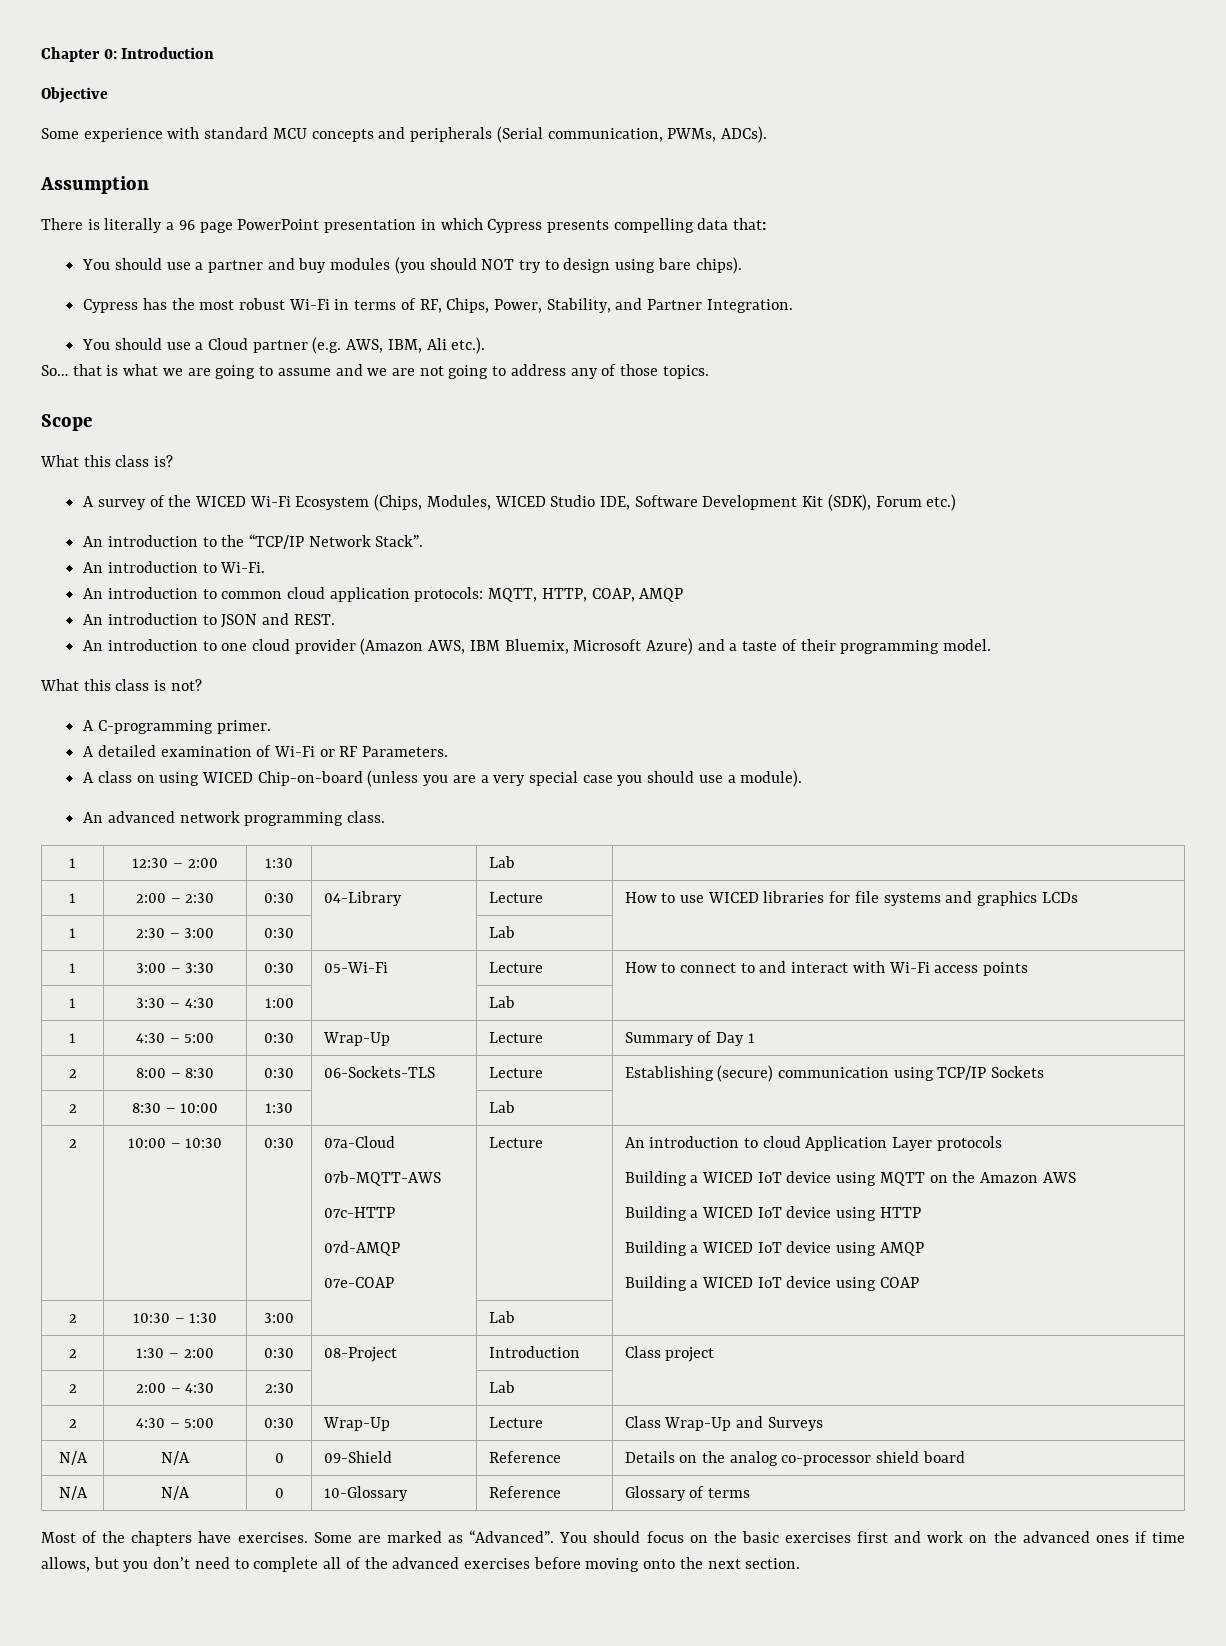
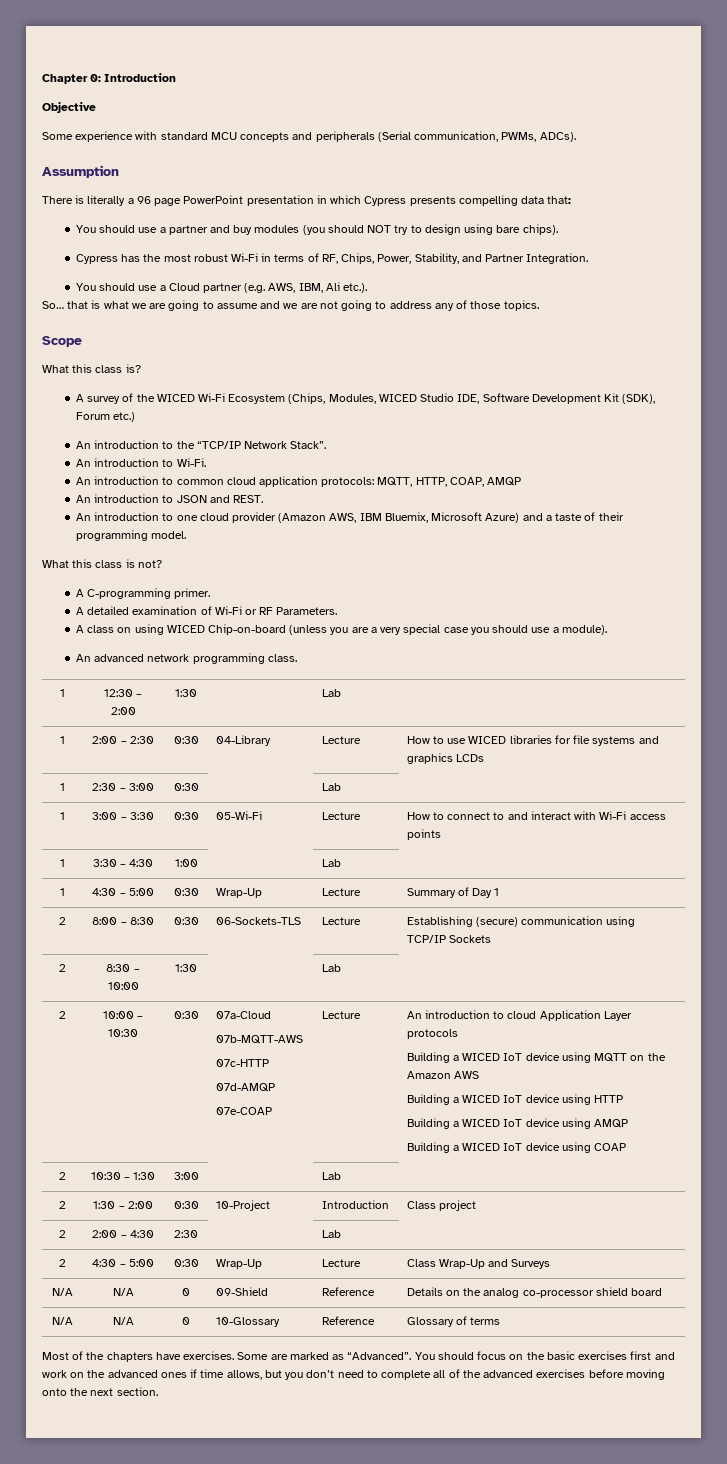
[323,1347,397,1362] 08-Project -> [215,1200,270,1211] 10-Project

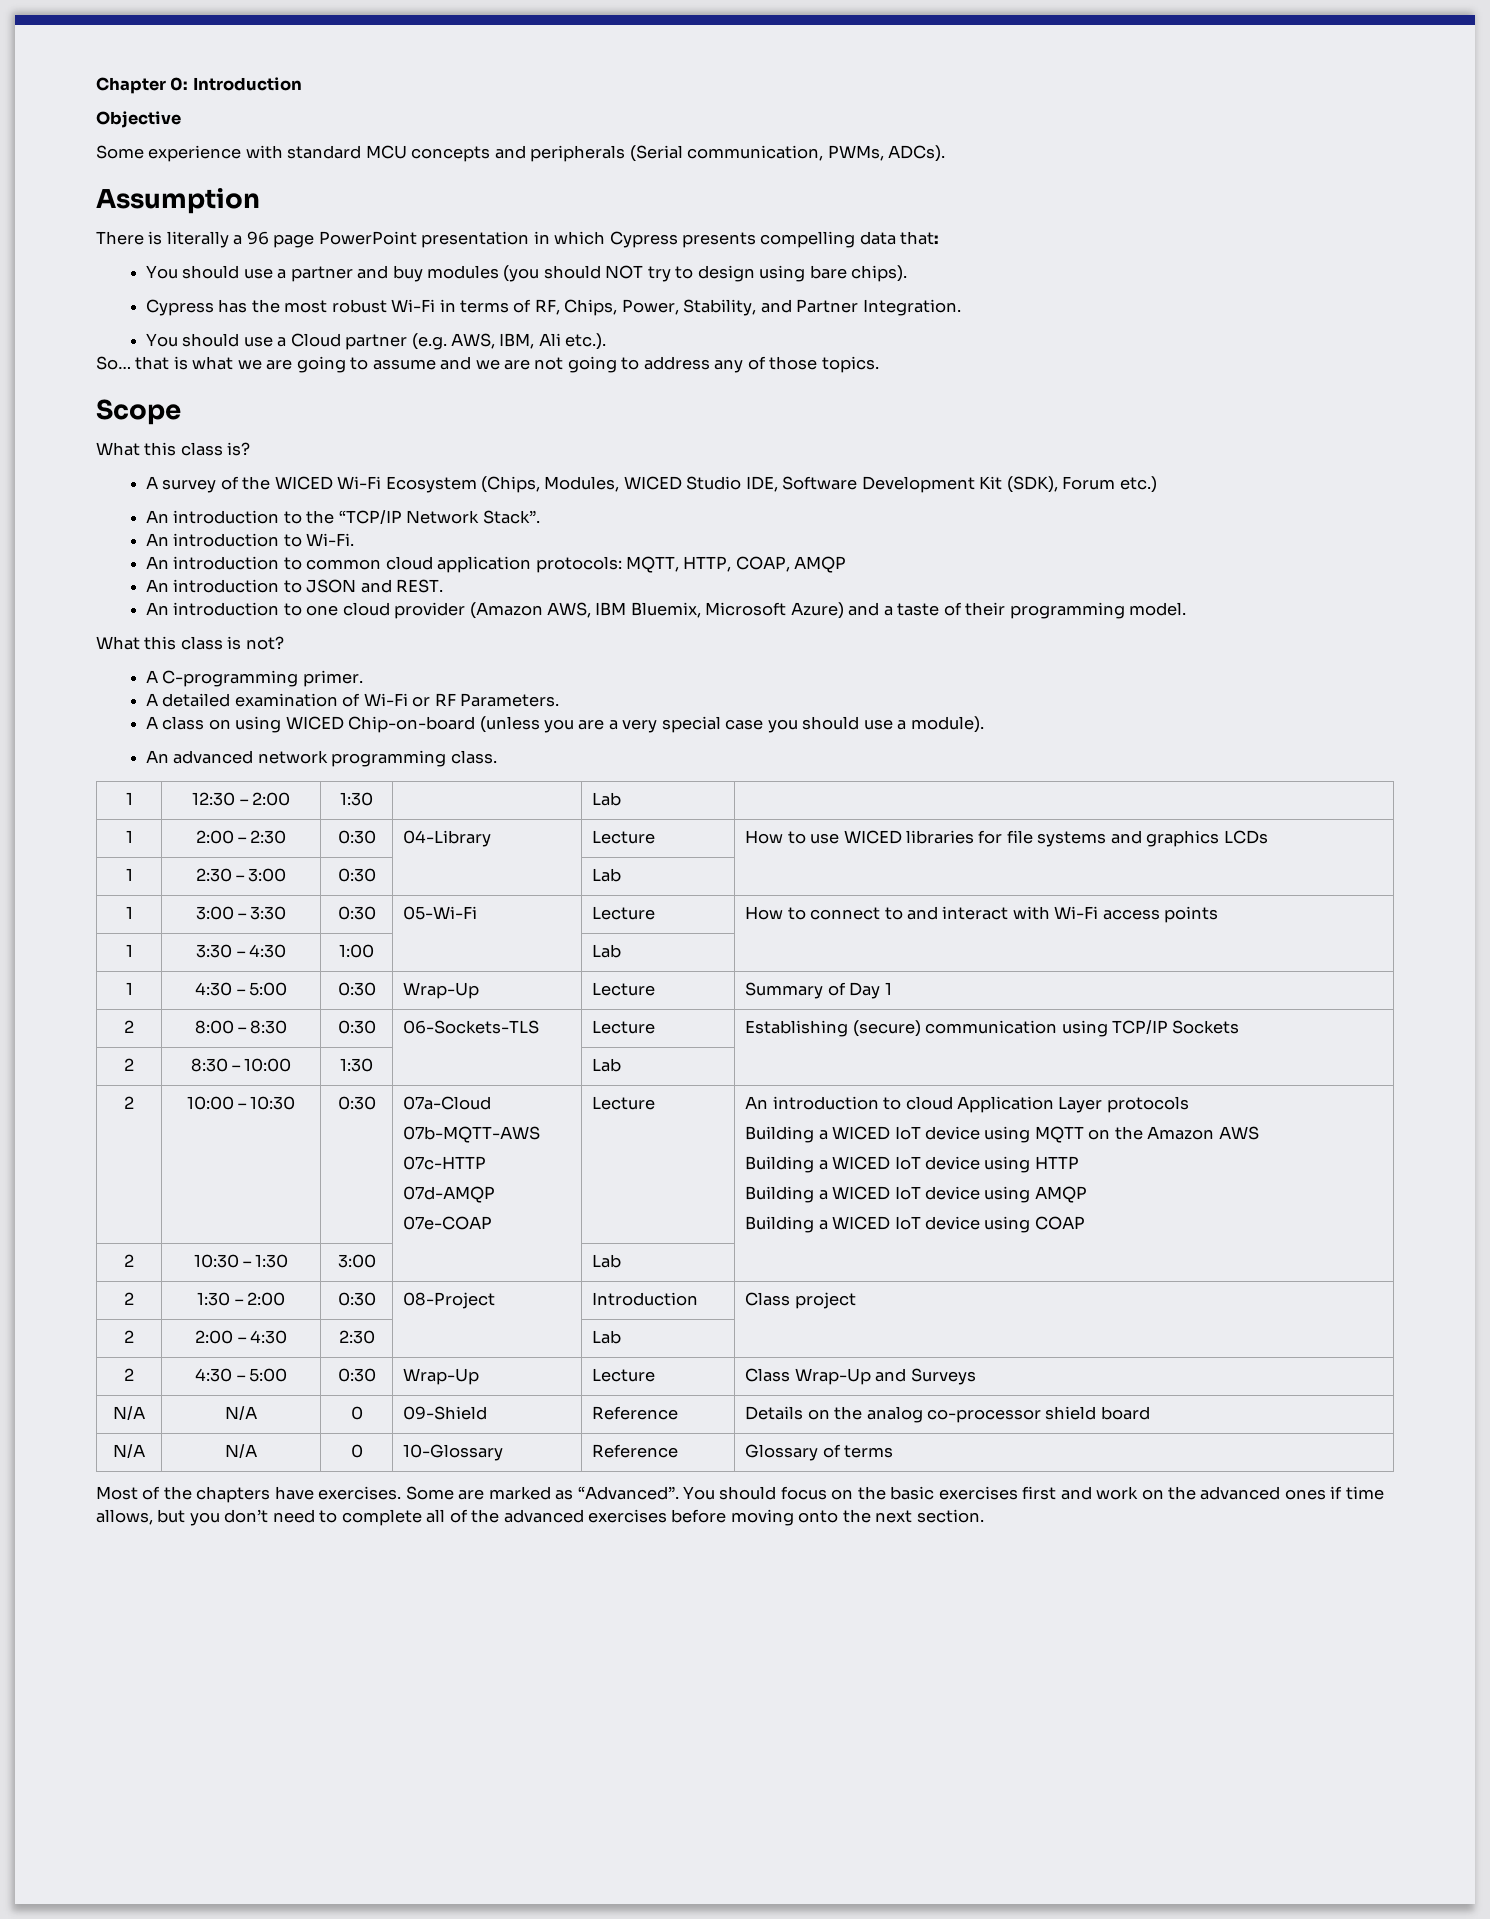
[215,1200,270,1211] 10-Project -> [403,1292,496,1309] 08-Project

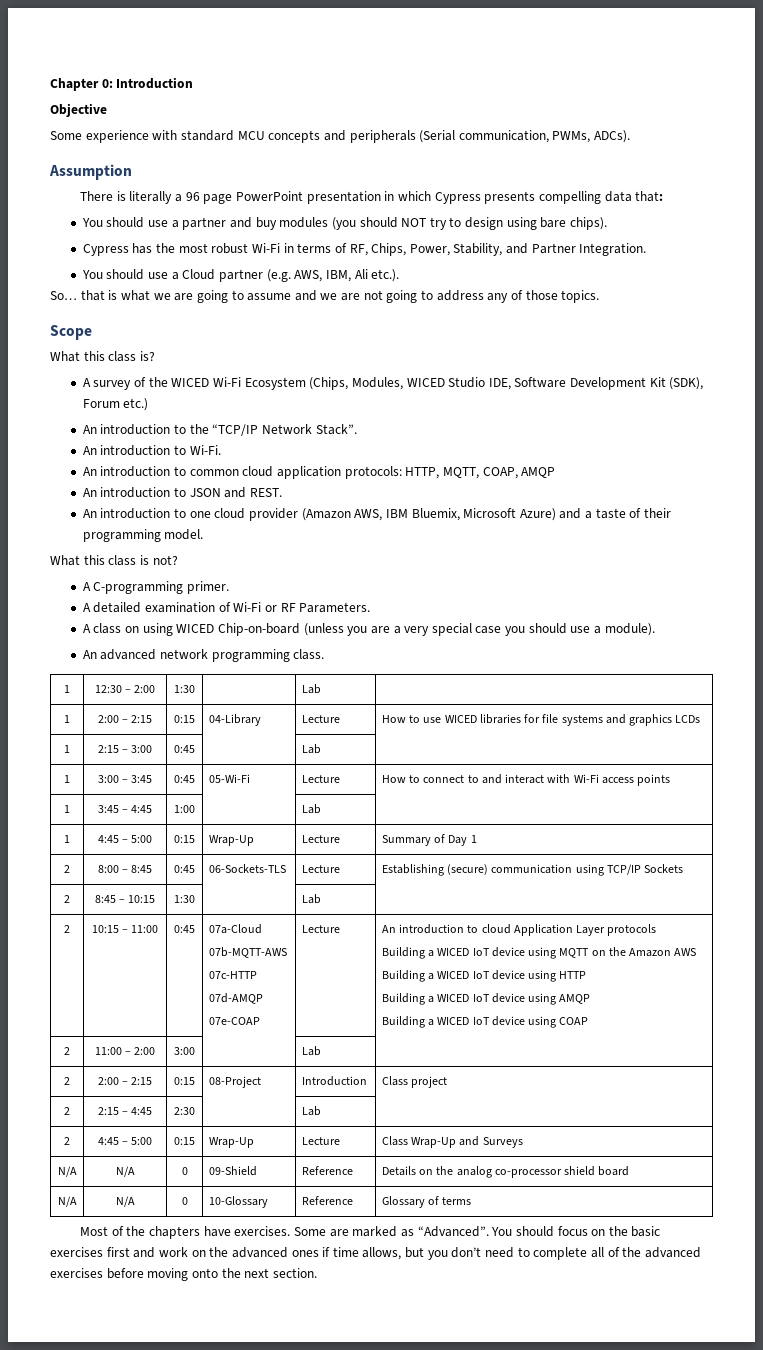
[625,556,732,573] MQTT, HTTP, -> [405,467,479,479] HTTP, MQTT,
[250,830,287,844] [337,830,376,844] 2:30 | 0:30 -> [131,715,153,723] [174,715,195,723] 2:15 | 0:15
[195,868,232,882] 2:30 -> [97,745,119,753] 2:15
[337,868,376,882] 0:30 -> [174,745,195,753] 0:45
[250,906,287,920] [337,906,376,920] 3:30 | 0:30 -> [131,775,153,783] [174,775,195,783] 3:45 | 0:45
[196,944,286,958] 3:30 – 4:30 -> [97,805,153,813] 3:45 – 4:45
[195,982,287,996] [337,982,376,996] 4:30 – 5:00 | 0:30 -> [97,835,153,843] [174,835,195,843] 4:45 – 5:00 | 0:15
[250,1020,288,1034] [337,1020,376,1034] 8:30 | 0:30 -> [131,865,153,873] [174,865,195,873] 8:45 | 0:45
[190,1058,292,1072] 8:30 – 10:00 -> [94,895,156,903] 8:45 – 10:15
[186,1096,296,1110] [337,1096,376,1110] 10:00 – 10:30 | 0:30 -> [91,925,159,933] [174,925,195,933] 10:15 – 11:00 | 0:45
[193,1254,289,1268] 10:30 – 1:30 -> [94,1047,156,1055] 11:00 – 2:00
[197,1292,285,1306] [337,1292,376,1306] 1:30 – 2:00 | 0:30 -> [97,1077,153,1085] [174,1077,195,1085] 2:00 – 2:15 | 0:15
[195,1330,287,1344] 2:00 – 4:30 -> [97,1107,153,1115] 2:15 – 4:45
[195,1368,287,1382] [337,1368,376,1382] 4:30 – 5:00 | 0:30 -> [97,1137,153,1145] [174,1137,195,1145] 4:45 – 5:00 | 0:15

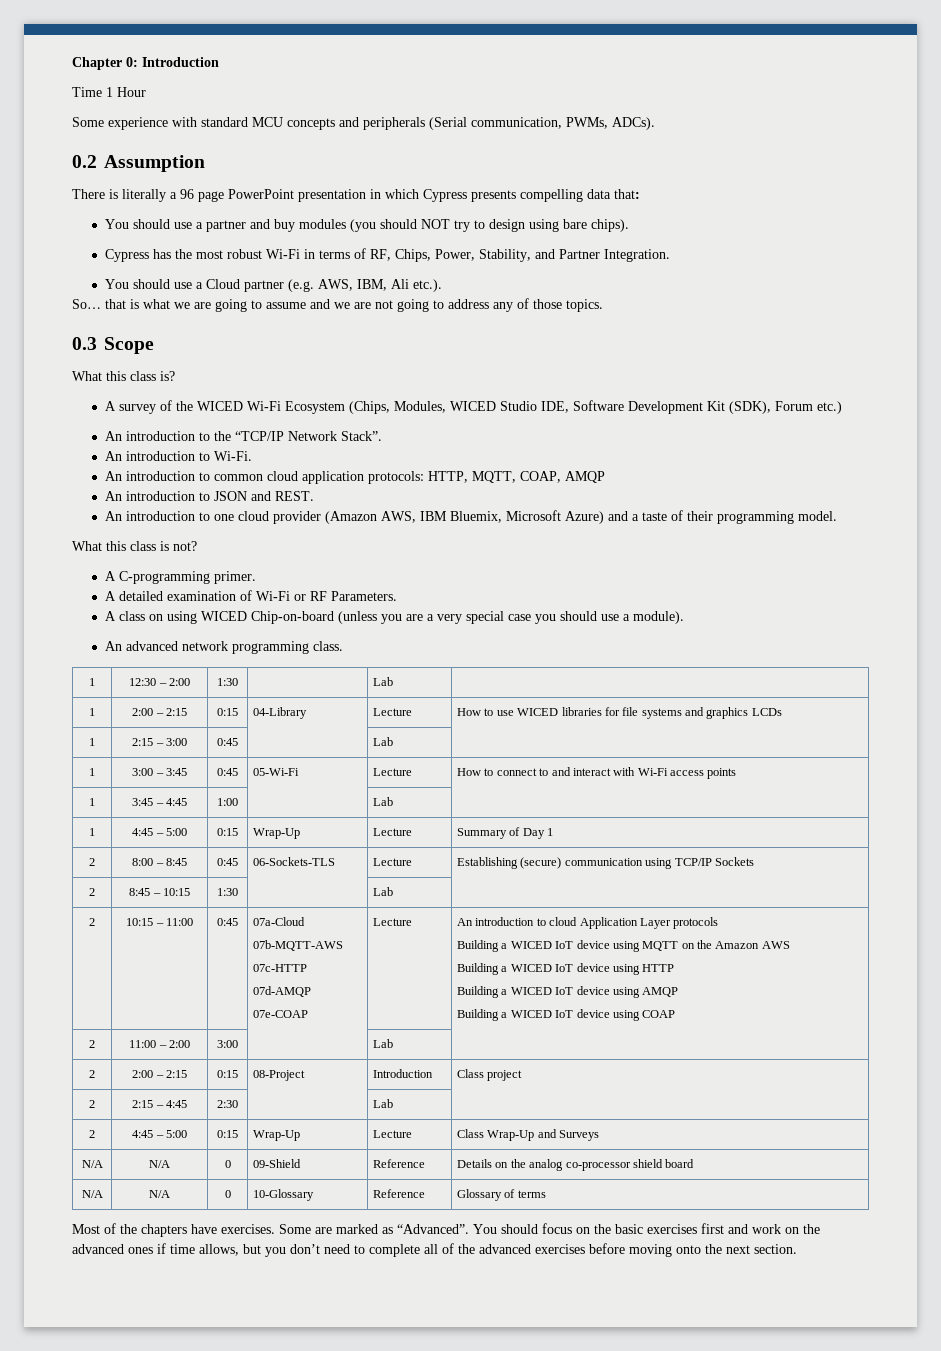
[50,103,107,117] Objective -> [72,87,146,97] Time 1 Hour
(631, 136) none -> [72,155,97,168] 0.2
(600, 296) none -> [72,337,97,350] 0.3

